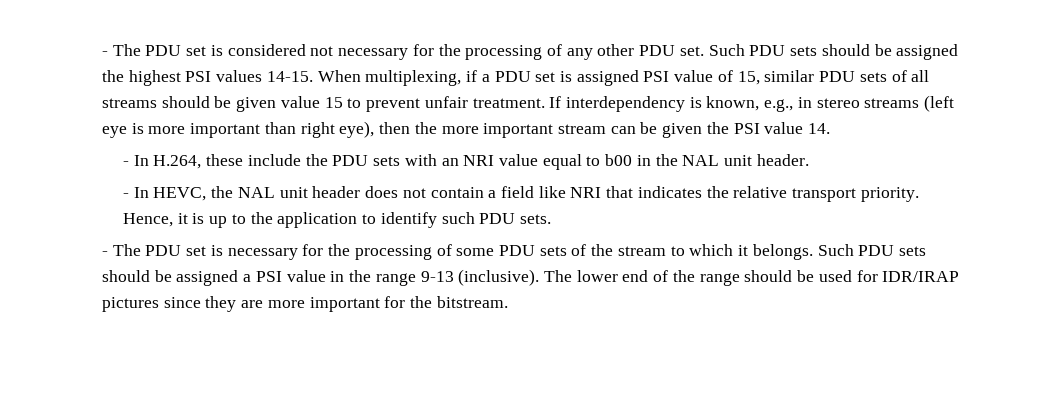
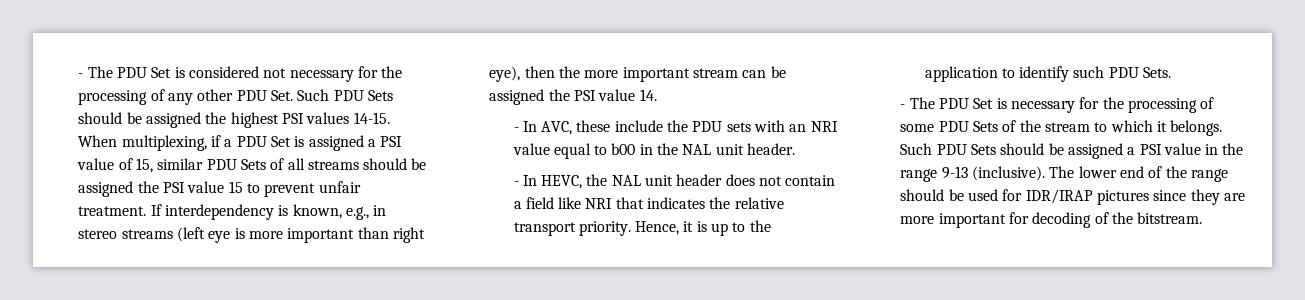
[102,44,207,56] - The PDU set -> [78,66,172,78] - The PDU Set
[679,44,818,56] set. Such PDU sets -> [270,89,393,101] Set. Such PDU Sets
[535,72,556,82] set -> [270,136,291,147] Set
(639, 78) none -> [367,139,376,147] a
[859,72,887,82] sets -> [240,159,266,170] Sets
[236,97,277,112] given -> [78,181,185,197] assigned the PSI
[662,123,703,138] given -> [489,89,545,105] assigned
[153,155,202,169] H.264, -> [541,121,573,135] AVC,
[520,214,552,224] [102,244,207,256] sets. // - The PDU set -> [1143,67,1172,78] [900,97,994,109] Sets. // - The PDU Set
[539,246,567,256] sets -> [972,121,998,132] Sets
[898,246,926,256] sets -> [970,144,996,155] Sets
(406, 302) none -> [1032,212,1109,228] decoding of

